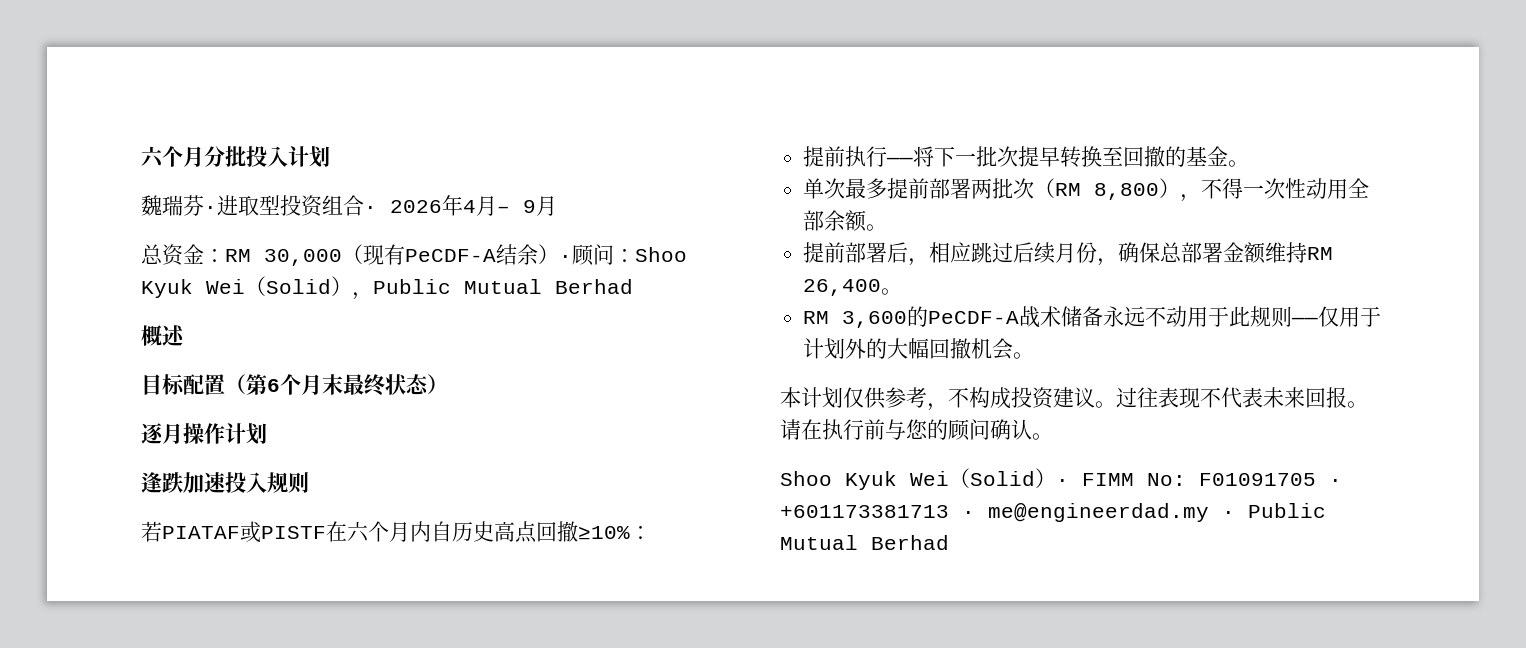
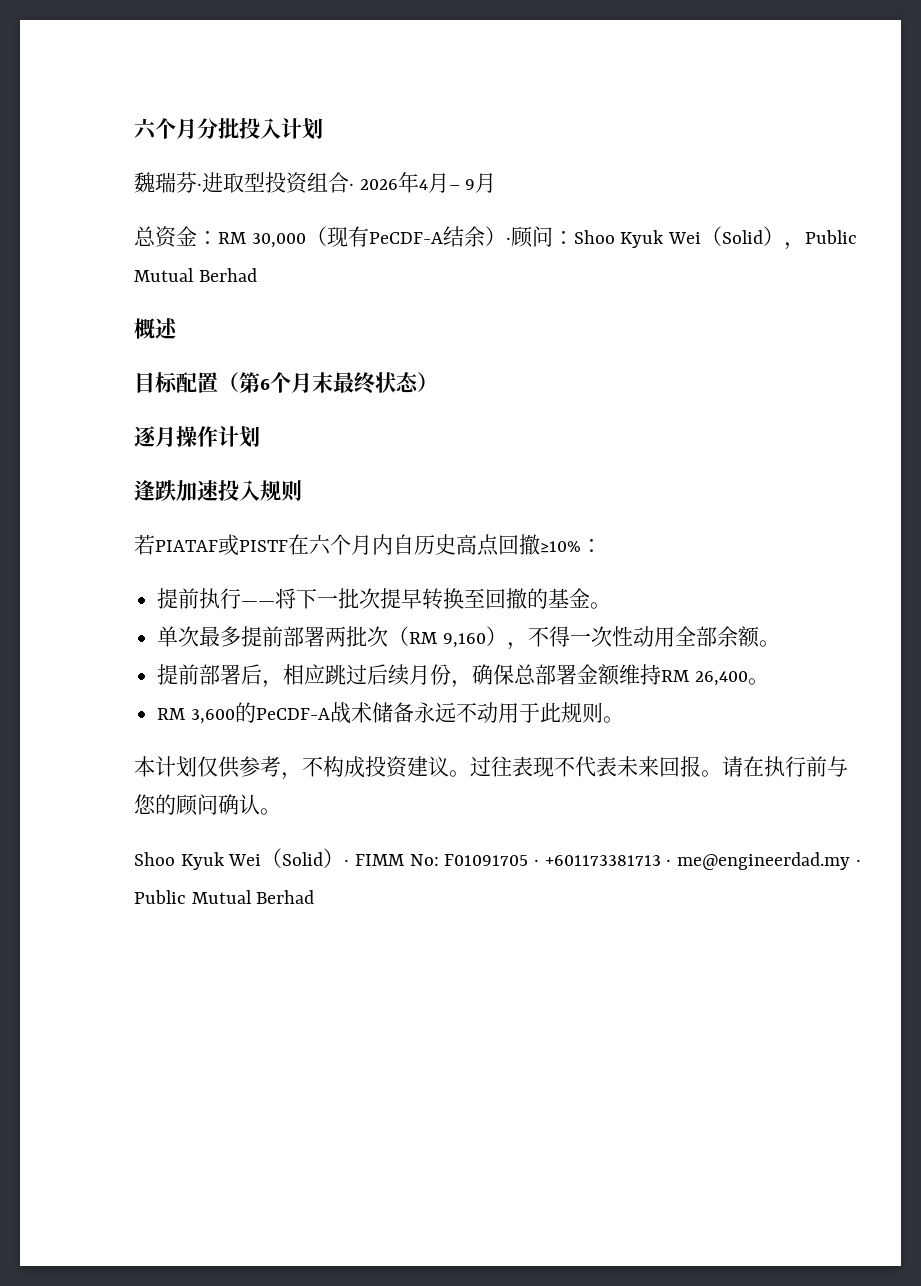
[1094,183,1160,200] 8,800 -> [442,633,486,648] 9,160
[1291,306,1382,327] [803,338,1014,360] ——仅用于计划外的大幅回撤机会 -> (603, 712) none

